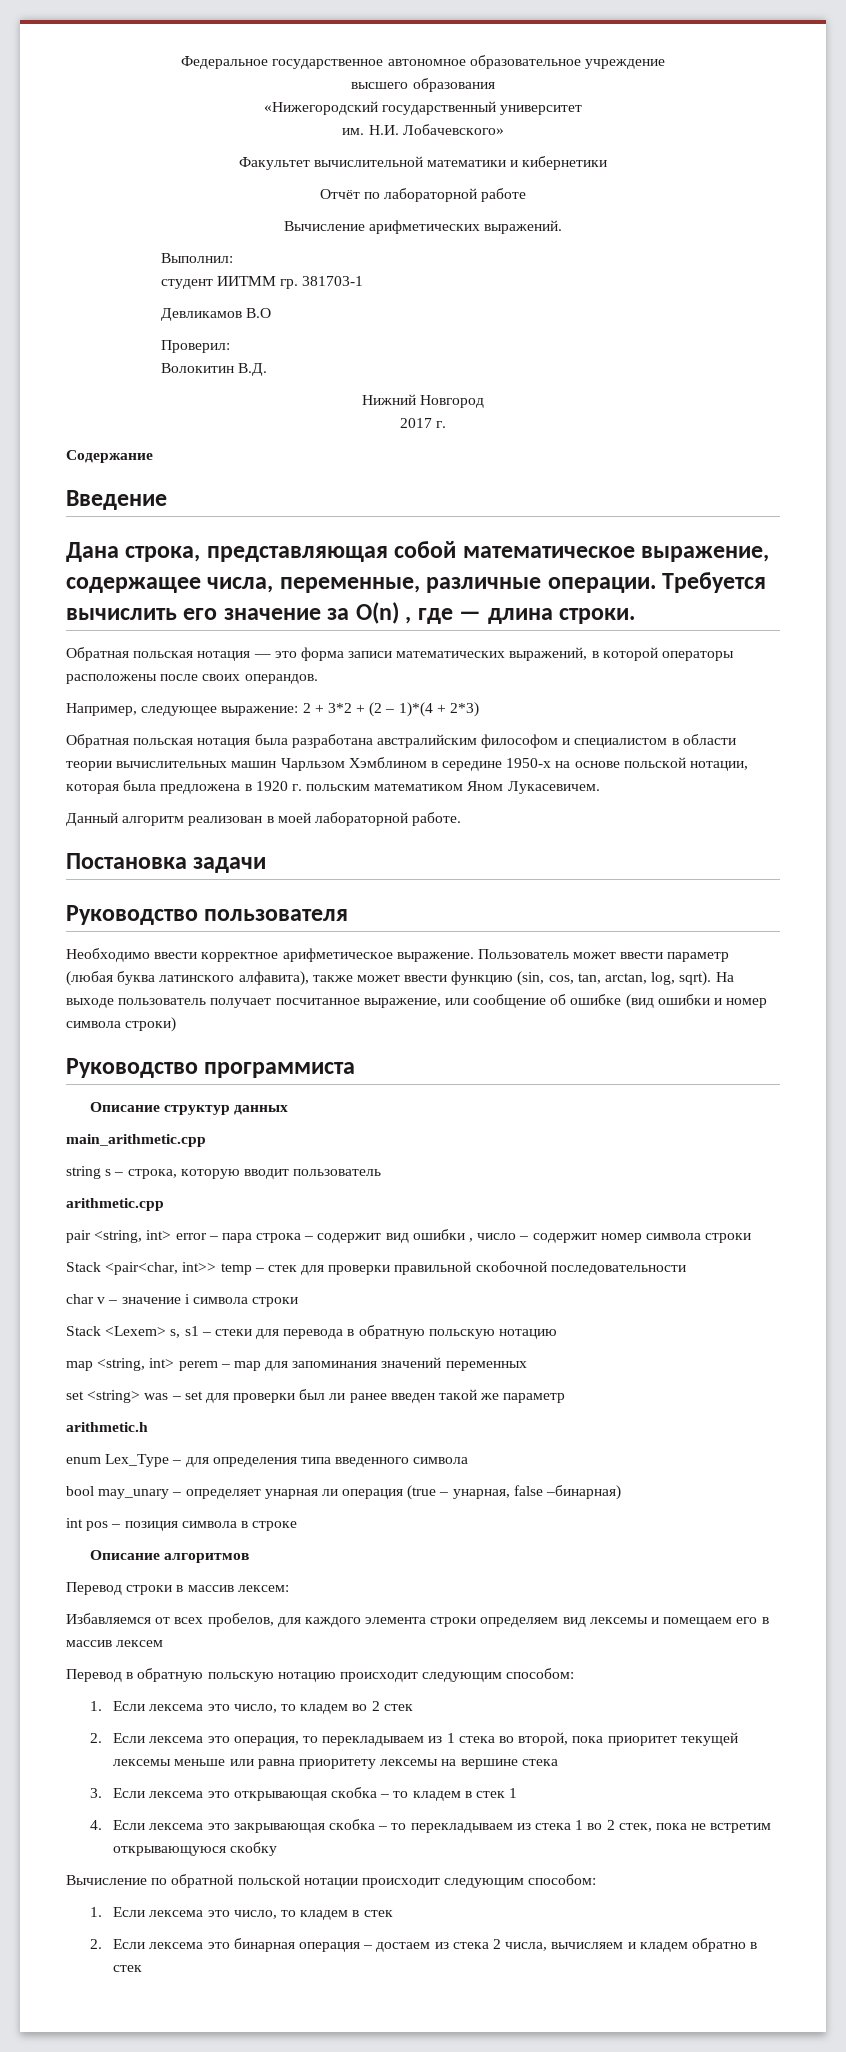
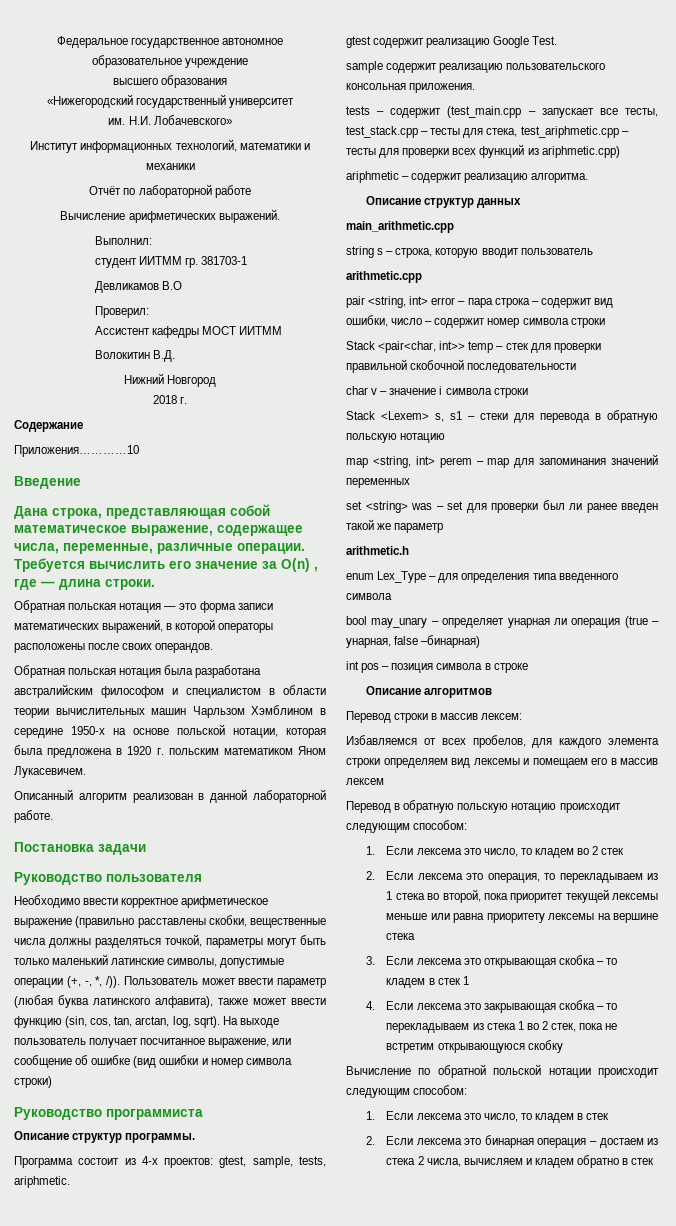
[238,156,423,170] Факультет вычислительной -> [30,139,237,153] Институт информационных технологий,
[522,156,608,170] кибернетики -> [145,163,195,170] механики
(230, 346) none -> [94,326,283,338] // Ассистент кафедры МОСТ ИИТММ
[399,418,432,428] 2017 -> [152,395,177,404] 2018
(153, 456) none -> [14,445,139,457] // Приложения…………10
[66,702,480,717] // Например, следующее выражение: 2 + 3*2 + (2 – 1)*(4 + 2*3) -> (214, 648) none
[66,812,118,826] Данный -> [14,789,73,800] Описанный
[277,812,311,823] моей -> [210,789,248,803] данной
[396,952,474,962] выражение. -> [14,915,326,928] [14,934,326,948] [14,954,285,968] [14,976,120,988] выражение (правильно расставлены скобки, вещественные числа должны разделяться точкой, параметры могут быть только маленький латинские символы, допустимые операции (+, -, *, /)).
(356, 1070) none -> [14,1131,196,1143] [14,1156,326,1168] [14,1176,70,1188] [346,36,558,48] [346,61,606,73] [346,83,476,93] [346,106,658,118] [346,126,629,138] [346,144,620,158] [346,171,589,183] // Описание структур программы. // Программа состоит из 4-x проектов: gtest, sample, tests, ariphmetiс. // gtest содержит реализацию Google Test. // sample содержит реализацию пользовательского консольная приложения. // tests – содержит (test_main.cpp – запускает все тесты, test_stack.cpp – тесты для стека, test_ariphmetic.cpp – тесты для проверки всех функций из ariphmetic.cpp) // ariphmetic – содержит реализацию алгоритма.
[412,1229,474,1242] ошибки , -> [346,315,388,327] ошибки,

